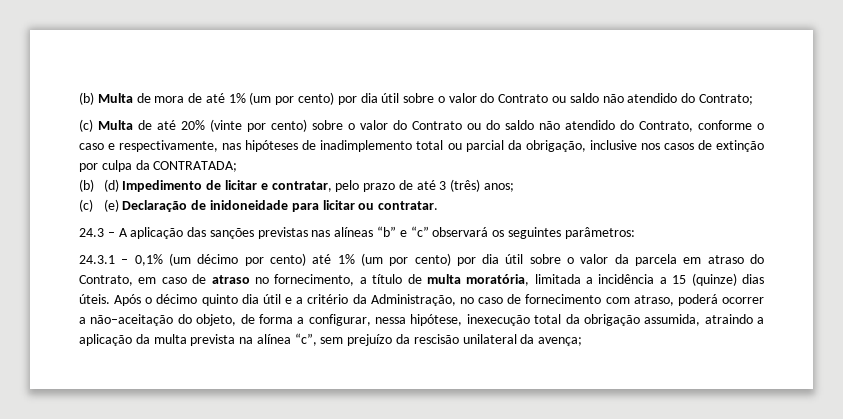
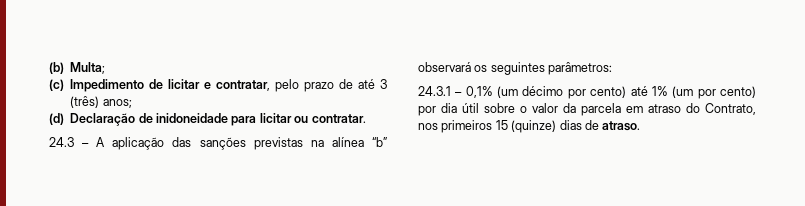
[79,92,753,105] [79,119,764,132] [79,140,764,152] [79,160,238,172] [79,179,119,192] (b) Multa de mora de até 1% (um por cento) por dia útil sobre o valor do Contrato ou saldo não atendido do Contrato; // (c) Multa de até 20% (vinte por cento) sobre o valor do Contrato ou do saldo não atendido do Contrato, conforme o caso e respectivamente, nas hipóteses de inadimplemento total ou parcial da obrigação, inclusive nos casos de extinção por culpa da CONTRATADA; // (b) (d) -> [49,62,106,74] [49,79,64,91] (b) Multa; // (c)
[79,199,119,212] (c) (e) -> [49,113,64,125] (d)
[311,226,429,237] nas alíneas “b” e “c” -> [310,137,387,147] na alínea “b”
[138,273,765,286] [79,294,764,306] [79,314,764,326] [79,333,583,346] em caso de atraso no fornecimento, a título de multa moratória, limitada a incidência a 15 (quinze) dias úteis. Após o décimo quinto dia útil e a critério da Administração, no caso de fornecimento com atraso, poderá ocorrer a não–aceitação do objeto, de forma a configurar, nessa hipótese, inexecução total da obrigação assumida, atraindo a aplicação da multa prevista na alínea “c”, sem prejuízo da rescisão unilateral da avença; -> [418,120,641,133] nos primeiros 15 (quinze) dias de atraso.

